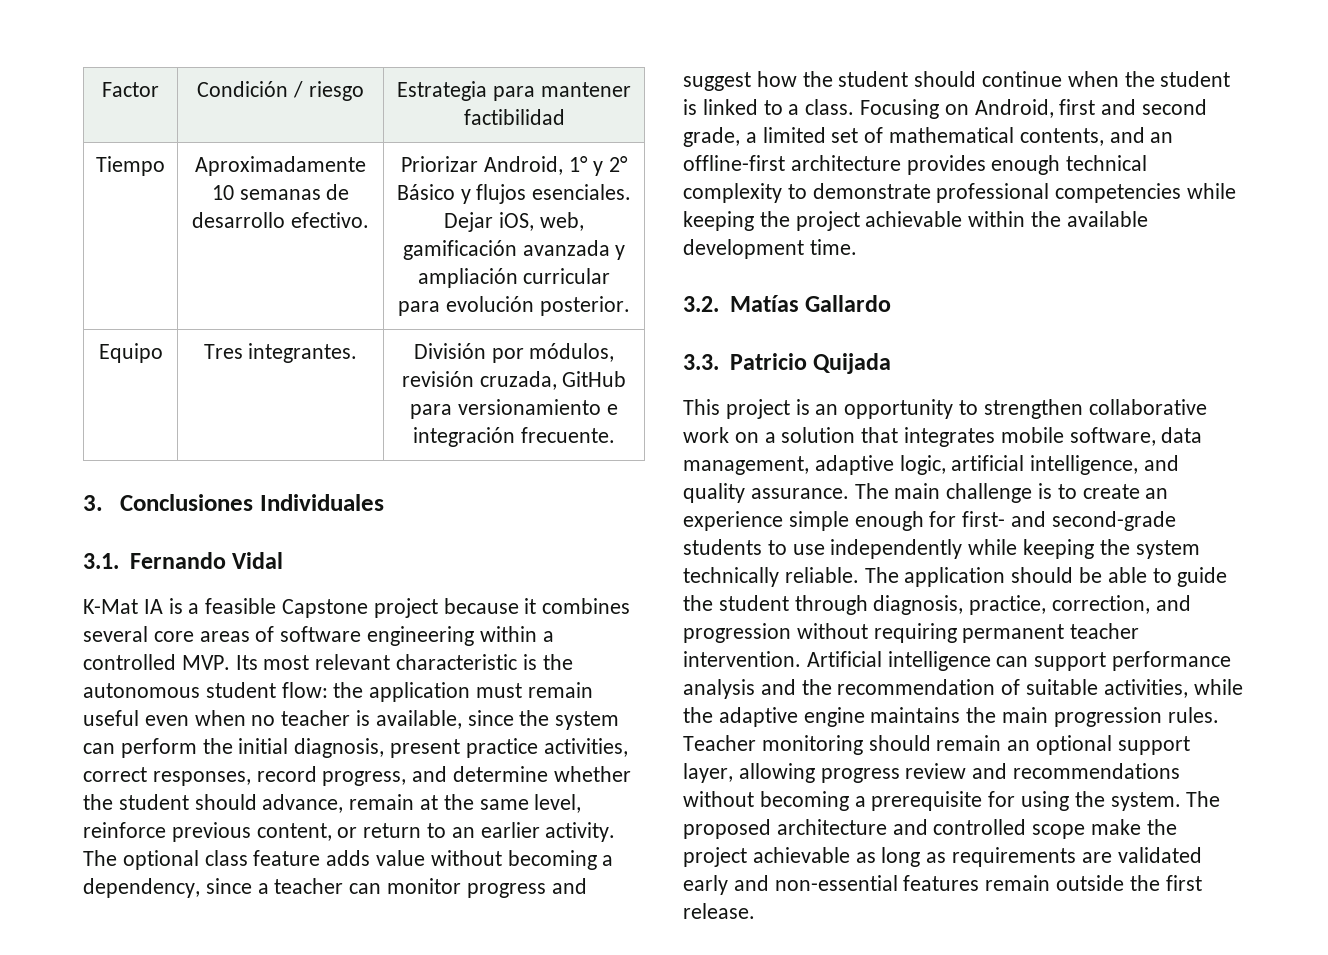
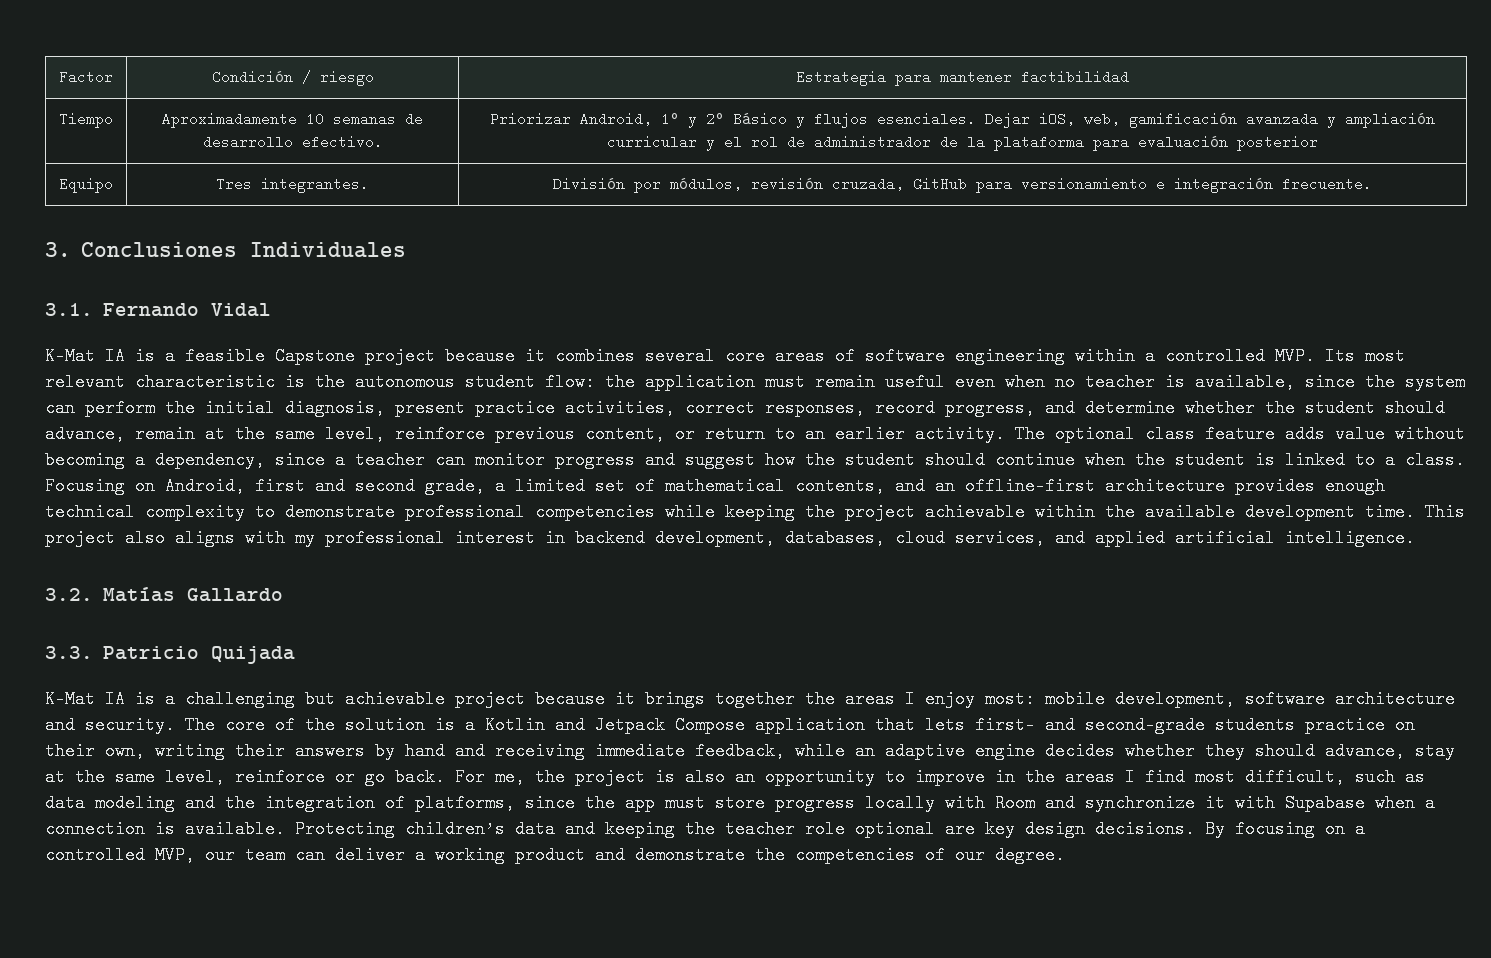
[398,296,630,316] para evolución posterior. -> [706,135,1319,151] y el rol de administrador de la plataforma para evaluación posterior
(857, 247) none -> [1425,503,1465,521] [45,529,1415,547] This project also aligns with my professional interest in backend development, databases, cloud services, and applied artificial intelligence.
[683,399,1207,419] [683,427,1203,447] [683,455,1180,475] [683,483,1169,503] [683,511,1176,531] [683,539,1200,559] [683,567,1228,587] [683,595,1191,615] [683,623,1140,643] [683,651,1232,671] [683,679,1243,699] [683,707,1219,727] [683,735,1190,755] [683,763,1181,783] [683,791,1221,811] [683,819,1177,839] [683,847,1202,867] [683,875,1202,895] [683,903,755,919] This project is an opportunity to strengthen collaborative work on a solution that integrates mobile software, data management, adaptive logic, artificial intelligence, and quality assurance. The main challenge is to create an experience simple enough for first- and second-grade students to use independently while keeping the system technically reliable. The application should be able to guide the student through diagnosis, practice, correction, and progression without requiring permanent teacher intervention. Artificial intelligence can support performance analysis and the recommendation of suitable activities, while the adaptive engine maintains the main progression rules. Teacher monitoring should remain an optional support layer, allowing progress review and recommendations without becoming a prerequisite for using the system. The proposed architecture and controlled scope make the project achievable as long as requirements are validated early and non-essential features remain outside the first release. -> [45,690,1455,708] [45,716,1415,734] [45,742,1455,760] [45,768,1425,786] [45,794,1435,812] [45,820,1365,838] [45,846,1065,864] K-Mat IA is a challenging but achievable project because it brings together the areas I enjoy most: mobile development, software architecture and security. The core of the solution is a Kotlin and Jetpack Compose application that lets first- and second-grade students practice on their own, writing their answers by hand and receiving immediate feedback, while an adaptive engine decides whether they should advance, stay at the same level, reinforce or go back. For me, the project is also an opportunity to improve in the areas I find most difficult, such as data modeling and the integration of platforms, since the app must store progress locally with Room and synchronize it with Supabase when a connection is available. Protecting children’s data and keeping the teacher role optional are key design decisions. By focusing on a controlled MVP, our team can deliver a working product and demonstrate the competencies of our degree.

